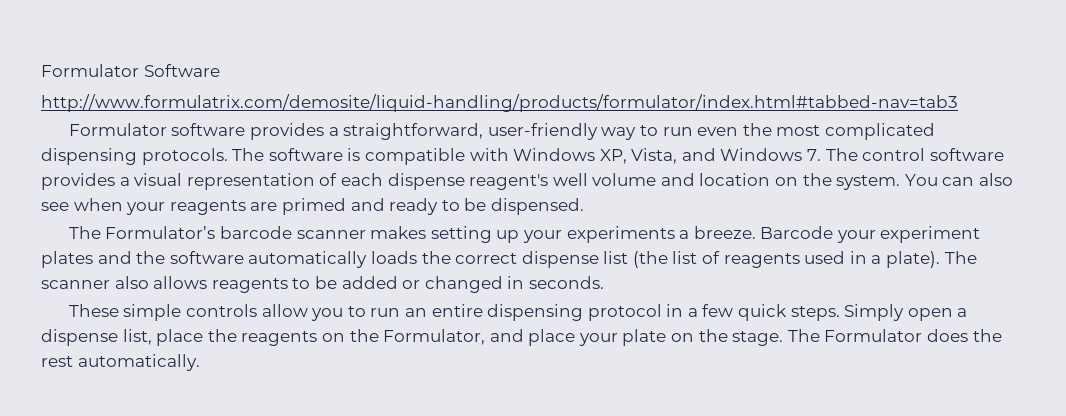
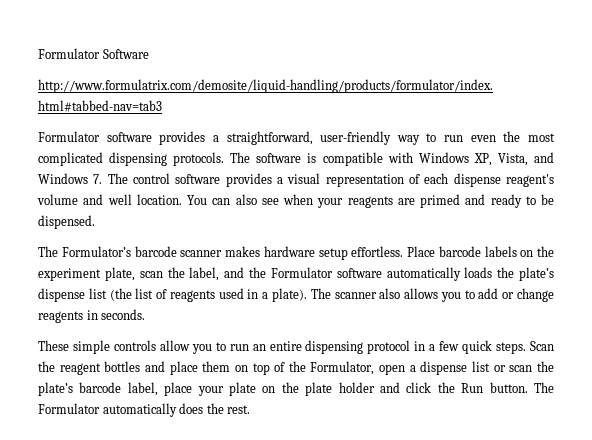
[552,173,588,186] well -> (554, 180) none
[699,173,901,190] location on the system. -> [107,194,182,205] well location.
[430,226,981,243] [41,251,93,268] setting up your experiments a breeze. Barcode your experiment plates -> [263,246,554,260] [38,267,220,281] hardware setup effortless. Place barcode labels on the experiment plate, scan the label,
(166, 257) none -> [270,267,333,278] Formulator
[455,253,518,264] correct -> [519,267,554,281] plate’s
[211,276,503,293] reagents to be added or changed -> [440,288,554,302] [38,311,83,323] you to add or change reagents
[844,304,968,321] [41,329,524,346] Simply open a dispense list, place the reagents on the Formulator, and -> [530,341,554,351] [38,361,554,375] [38,382,158,396] Scan the reagent bottles and place them on top of the Formulator, open a dispense list or scan the plate’s barcode label,
[732,331,784,346] stage. -> [305,382,528,396] plate holder and click the Run button.
(923, 335) none -> [102,403,177,417] automatically
[41,354,200,371] rest automatically. -> [227,405,251,414] rest.

